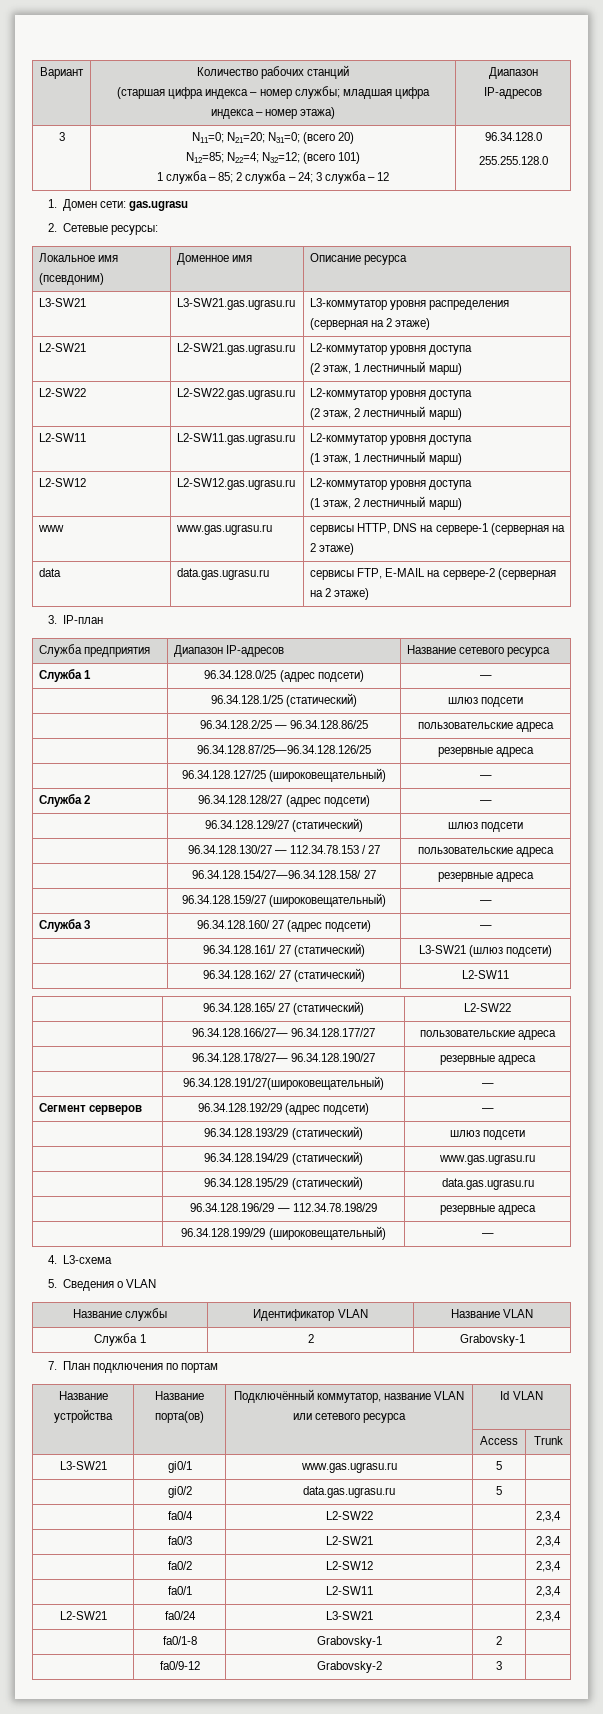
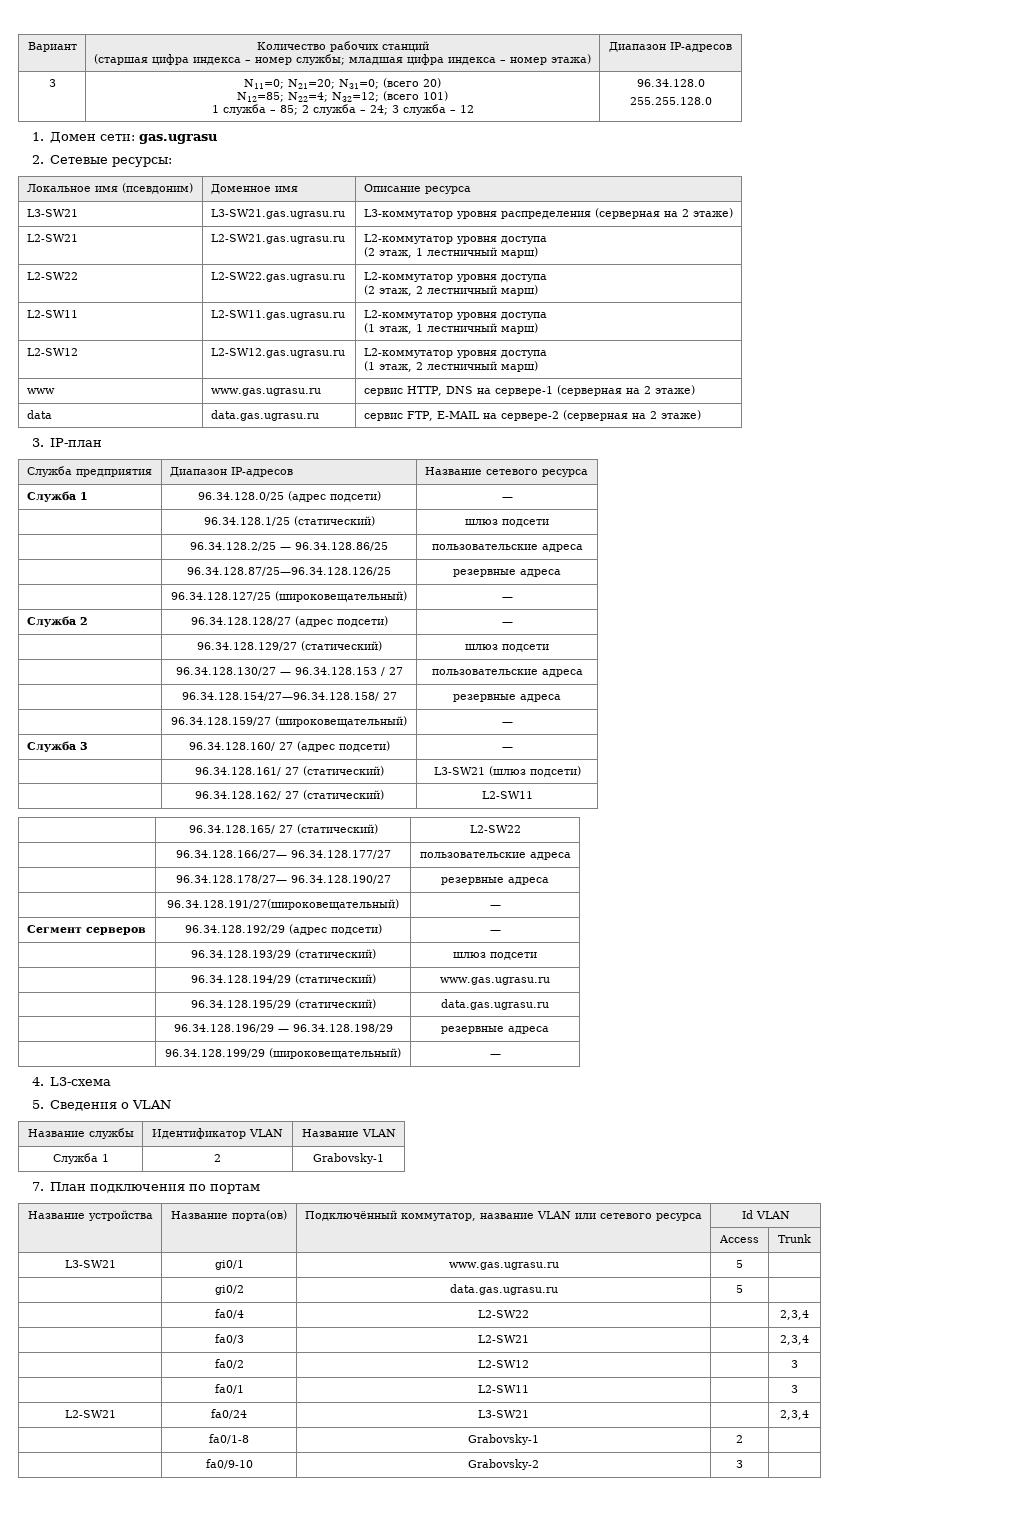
[310,525,355,535] сервисы -> [363,388,403,396] сервис
[310,570,355,580] сервисы -> [363,413,403,421] сервис
[290,845,359,854] 112.34.78.153 -> [294,667,377,675] 96.34.128.153
[292,1203,377,1212] 112.34.78.198/29 -> [292,1024,393,1033] 96.34.128.198/29
[536,1561,561,1572] 2,3,4 -> [791,1360,798,1368] 3
[536,1586,561,1597] 2,3,4 -> [791,1385,798,1393] 3
[159,1661,200,1670] fa0/9-12 -> [205,1459,253,1469] fa0/9-10

